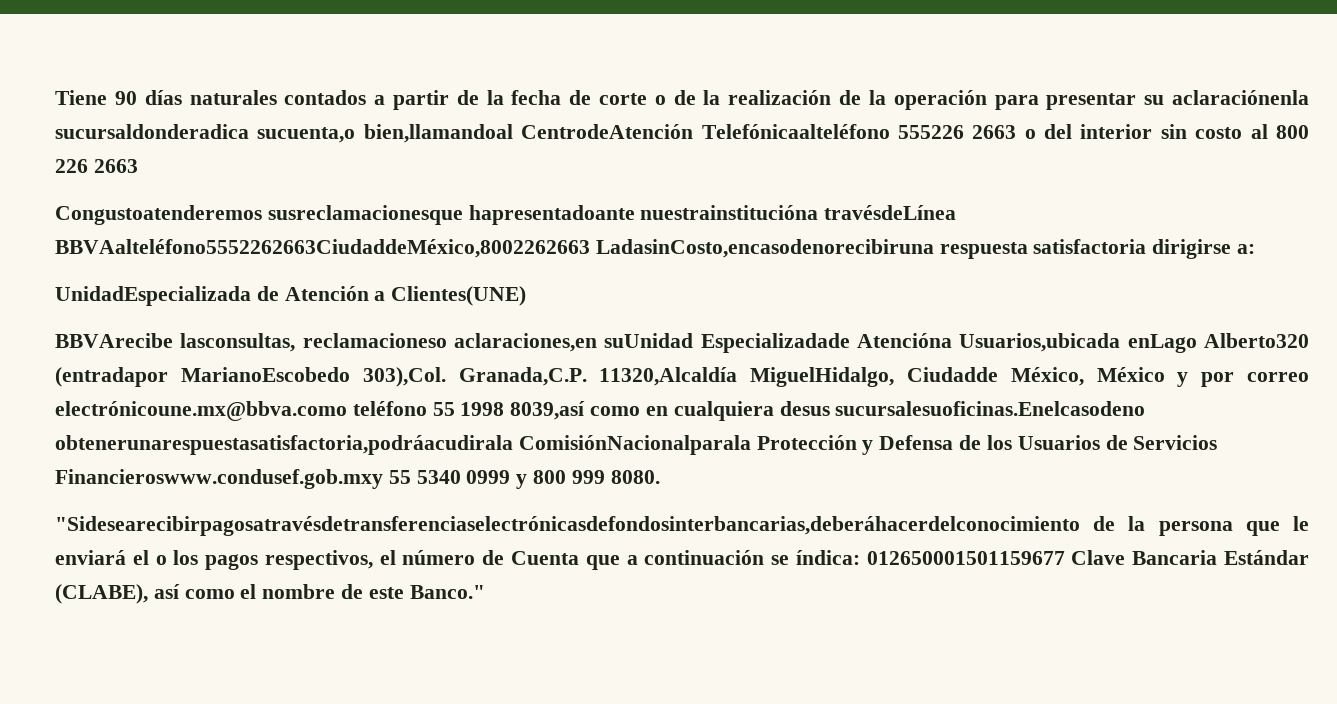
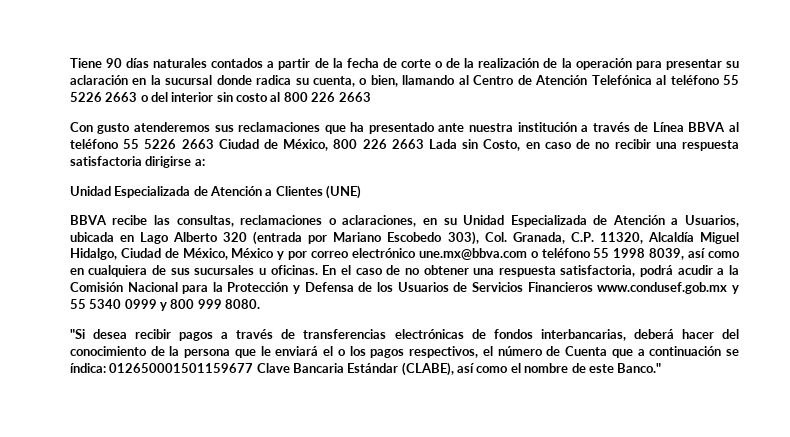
[1172,90,1310,105] [55,124,964,143] aclaraciónenla sucursaldonderadica sucuenta,o bien,llamandoal CentrodeAtención Telefónicaalteléfono 555226 -> [69,75,739,87] [69,92,102,102] aclaración en la sucursal donde radica su cuenta, o bien, llamando al Centro de Atención Telefónica al teléfono 55 5226
[55,205,957,225] [55,239,934,258] Congustoatenderemos susreclamacionesque hapresentadoante nuestrainstitucióna travésdeLínea BBVAalteléfono5552262663CiudaddeMéxico,8002262663 LadasinCosto,encasodenorecibiruna -> [69,122,739,134] [69,139,677,151] Con gusto atenderemos sus reclamaciones que ha presentado ante nuestra institución a través de Línea BBVA al teléfono 55 5226 2663 Ciudad de México, 800 226 2663 Lada sin Costo, en caso de no recibir una
[55,286,527,306] [55,333,1309,353] [55,367,998,387] UnidadEspecializada de Atención a Clientes(UNE) // BBVArecibe lasconsultas, reclamacioneso aclaraciones,en suUnidad Especializadade Atencióna Usuarios,ubicada enLago Alberto320 (entradapor MarianoEscobedo 303),Col. Granada,C.P. 11320,Alcaldía MiguelHidalgo, Ciudadde -> [69,185,362,199] [69,215,739,227] [69,231,740,245] [69,248,179,260] Unidad Especializada de Atención a Clientes (UNE) // BBVA recibe las consultas, reclamaciones o aclaraciones, en su Unidad Especializada de Atención a Usuarios, ubicada en Lago Alberto 320 (entrada por Mariano Escobedo 303), Col. Granada, C.P. 11320, Alcaldía Miguel Hidalgo, Ciudad de
[55,401,348,421] electrónicoune.mx@bbva.como -> [351,248,539,260] electrónico une.mx@bbva.com o
[510,401,586,420] 8039,así -> [649,248,706,260] 8039, así
[779,401,1146,416] [55,435,751,455] desus sucursalesuoficinas.Enelcasodeno obtenerunarespuestasatisfactoria,podráacudirala ComisiónNacionalparala -> [152,265,739,277] [69,282,223,294] de sus sucursales u oficinas. En el caso de no obtener una respuesta satisfactoria, podrá acudir a la Comisión Nacional para la
[55,469,384,489] Financieroswww.condusef.gob.mxy -> [527,282,740,294] Financieros www.condusef.gob.mx y
[55,516,1081,536] "Sidesearecibirpagosatravésdetransferenciaselectrónicasdefondosinterbancarias,deberáhacerdelconocimiento -> [69,329,739,341] [69,346,147,356] "Si desea recibir pagos a través de transferencias electrónicas de fondos interbancarias, deberá hacer del conocimiento

